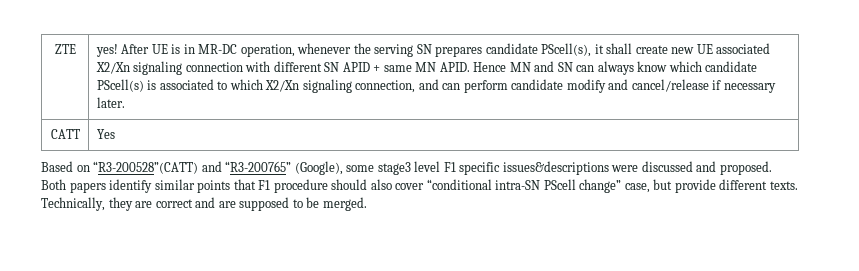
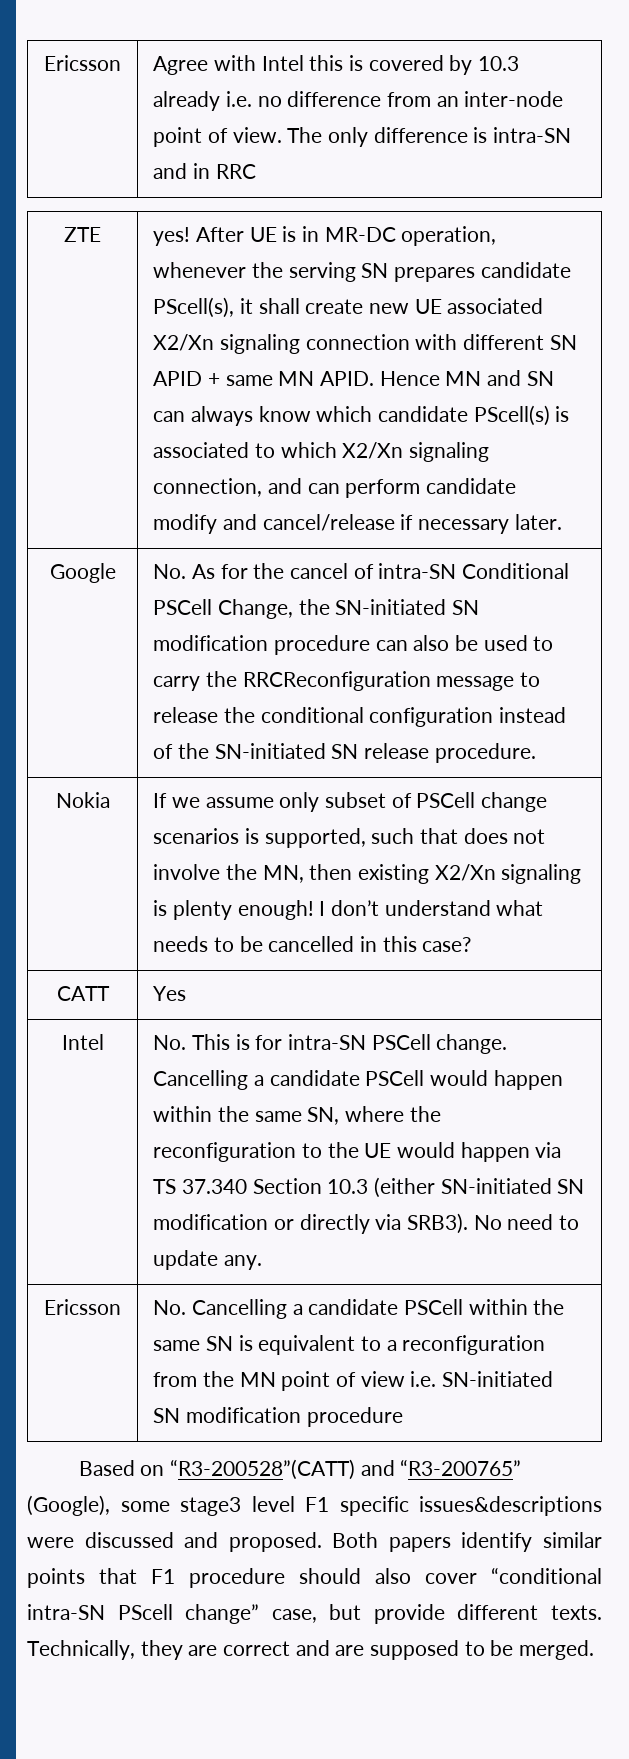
(54, 49) none -> [44,55,121,71] [153,55,520,75] [153,91,564,111] [153,127,572,147] [153,163,256,179] Ericsson | Agree with Intel this is covered by 10.3 already i.e. no difference from an inter-node point of view. The only difference is intra-SN and in RRC //
[50,129,80,139] [96,129,115,139] CATT | Yes -> [49,563,116,583] [153,563,570,579] [153,599,480,619] [153,635,554,655] [153,671,541,691] [153,707,567,727] [153,743,536,763] [55,792,110,808] [153,792,548,812] [153,828,546,848] [153,864,582,884] [153,900,544,920] [153,936,472,952] [56,986,110,1001] [153,986,187,1001] [61,1034,104,1050] [153,1034,508,1054] [153,1070,563,1090] [153,1106,441,1125] [153,1142,562,1162] [153,1177,585,1198] [153,1213,580,1234] [153,1250,263,1270] [44,1299,121,1315] [153,1299,565,1319] [153,1335,546,1355] [153,1371,554,1391] [153,1407,403,1427] Google | No. As for the cancel of intra-SN Conditional PSCell Change, the SN-initiated SN modification procedure can also be used to carry the RRCReconfiguration message to release the conditional configuration instead of the SN-initiated SN release procedure. // Nokia | If we assume only subset of PSCell change scenarios is supported, such that does not involve the MN, then existing X2/Xn signaling is plenty enough! I don’t understand what needs to be cancelled in this case? // CATT | Yes // Intel | No. This is for intra-SN PSCell change. Cancelling a candidate PSCell would happen within the same SN, where the reconfiguration to the UE would happen via TS 37.340 Section 10.3 (either SN-initiated SN modification or directly via SRB3). No need to update any. // Ericsson | No. Cancelling a candidate PSCell within the same SN is equivalent to a reconfiguration from the MN point of view i.e. SN-initiated SN modification procedure

